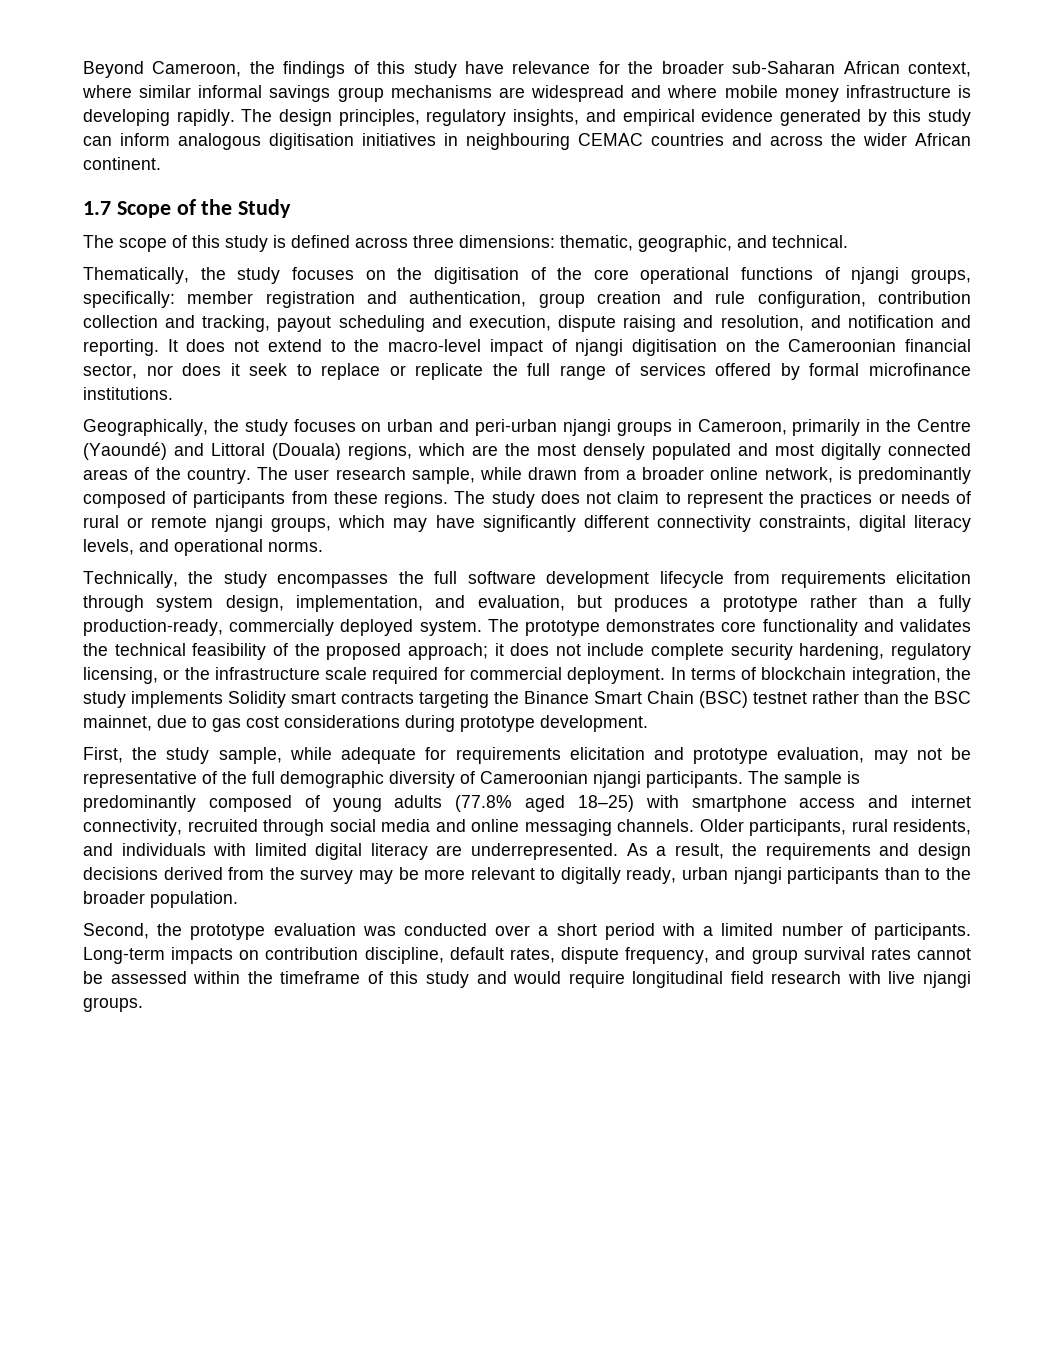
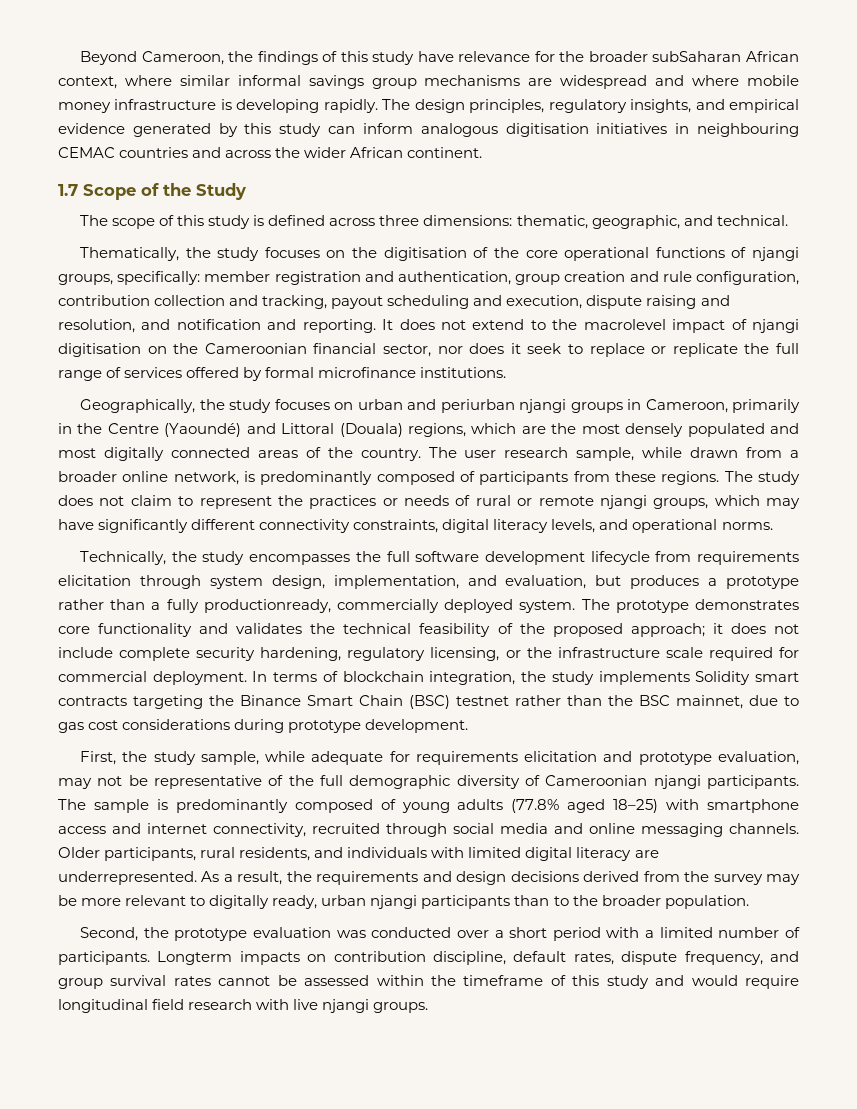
[732,61,836,74] sub-Saharan -> [652,51,742,62] subSaharan
[388,339,482,352] macro-level -> [583,319,666,330] macrolevel
[475,419,558,436] peri-urban -> [440,399,515,413] periurban
[83,619,223,636] production-ready, -> [203,599,331,613] productionready,
[83,947,165,964] Long-term -> [157,951,233,965] Longterm

